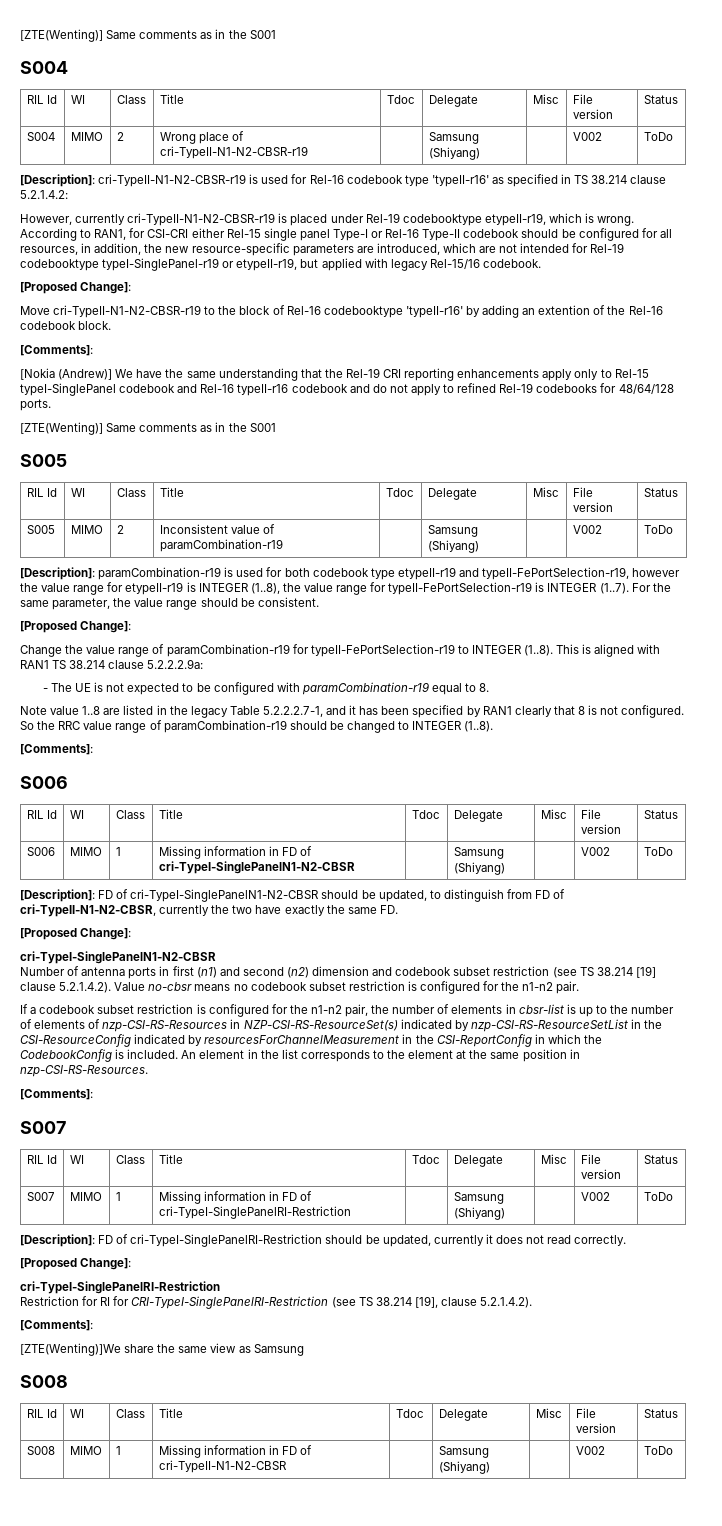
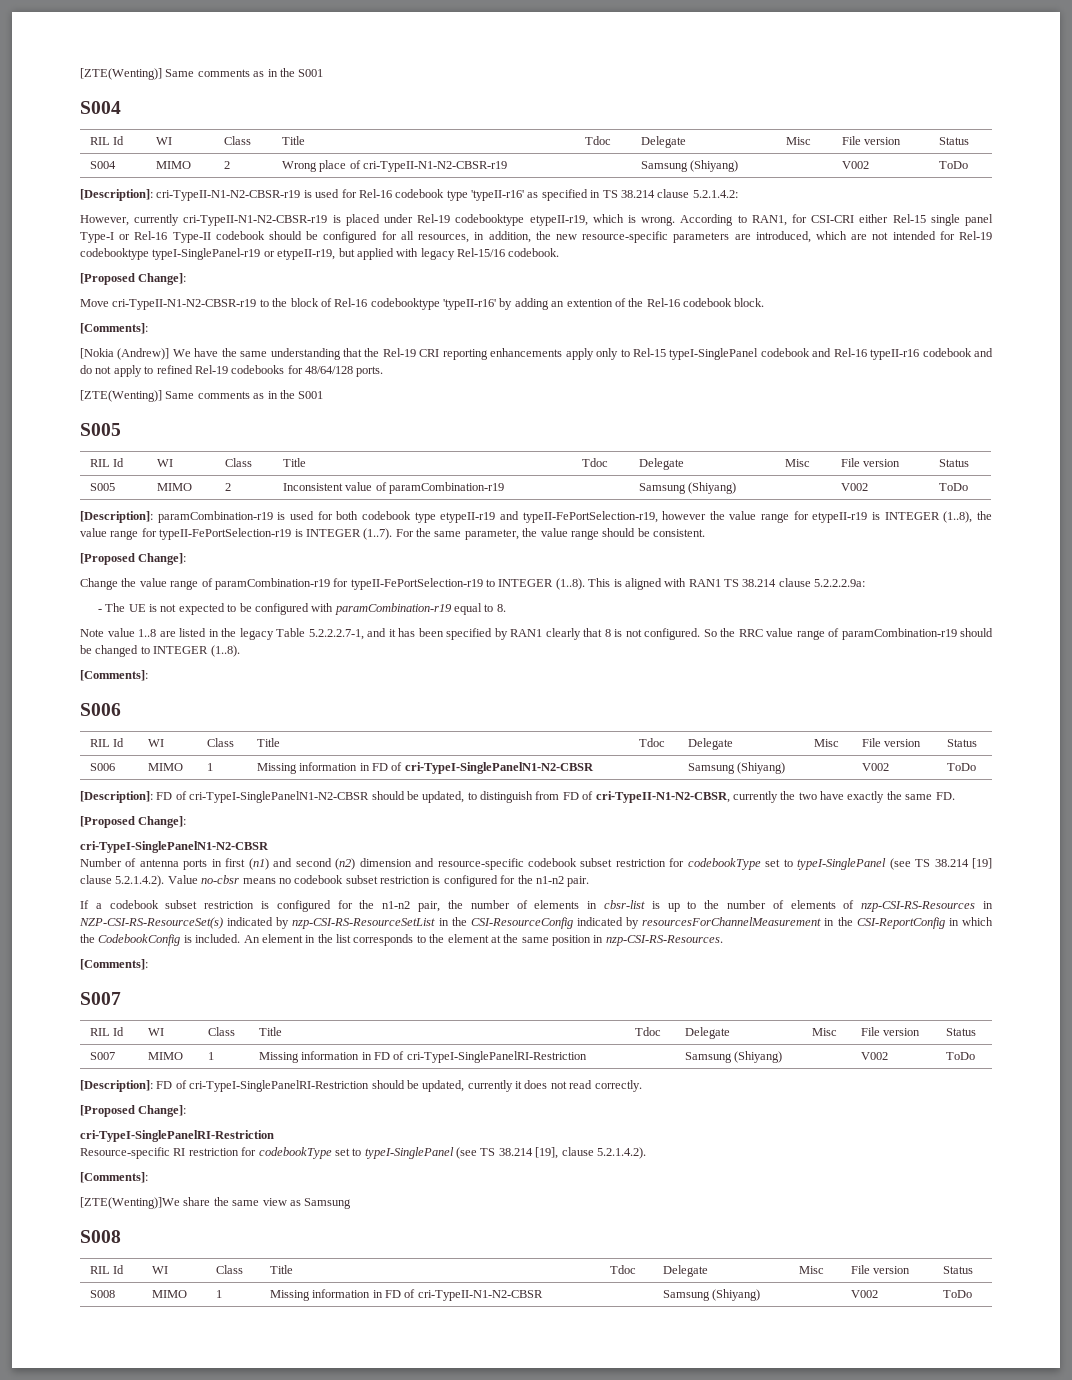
[395,966,550,976] codebook subset restriction -> [437,858,887,870] resource-specific codebook subset restriction for codebookType set to typeI-SinglePanel
[20,1296,329,1309] Restriction for RI for CRI-TypeI-SinglePanelRI-Restriction -> [80,1147,454,1159] Resource-specific RI restriction for codebookType set to typeI-SinglePanel

